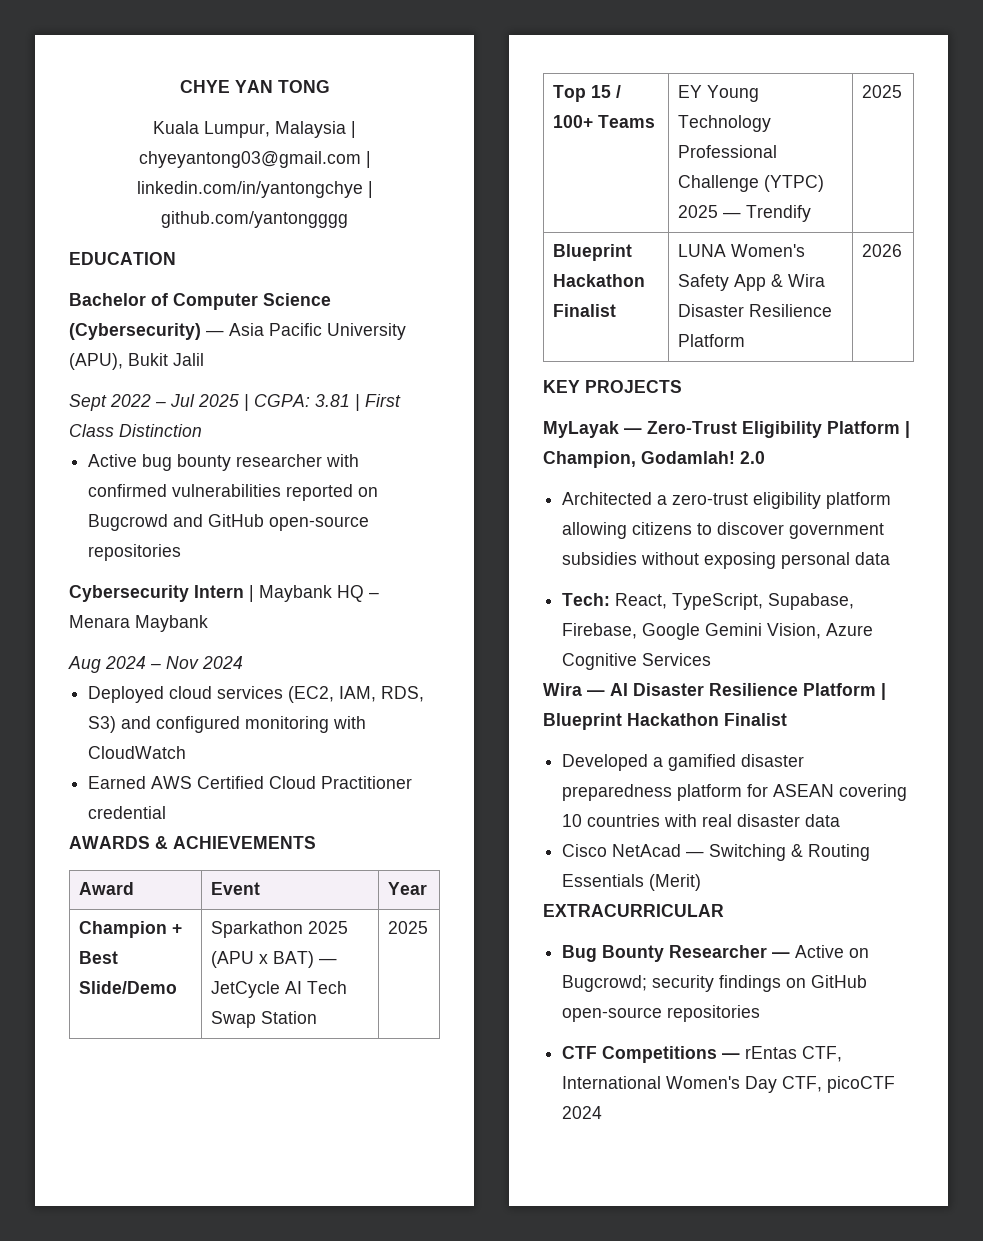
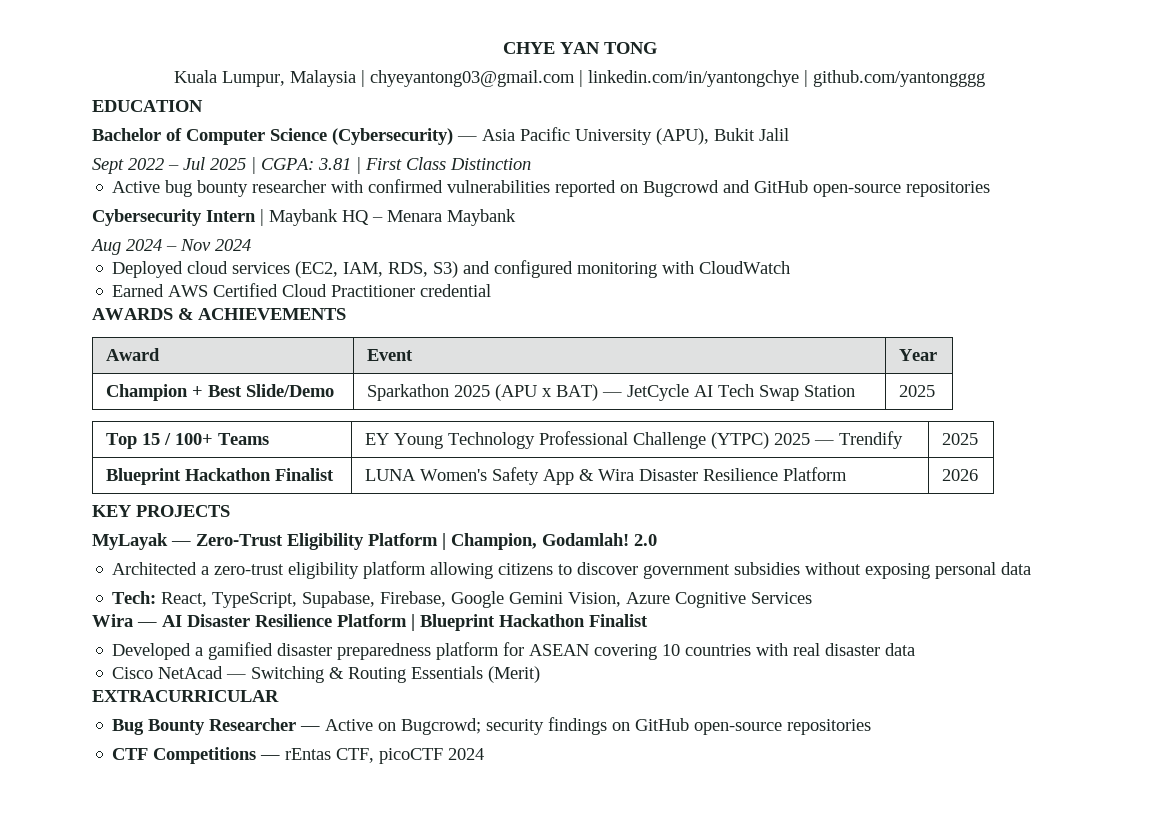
[562,1076,823,1093] International Women's Day CTF, -> (375, 755) none

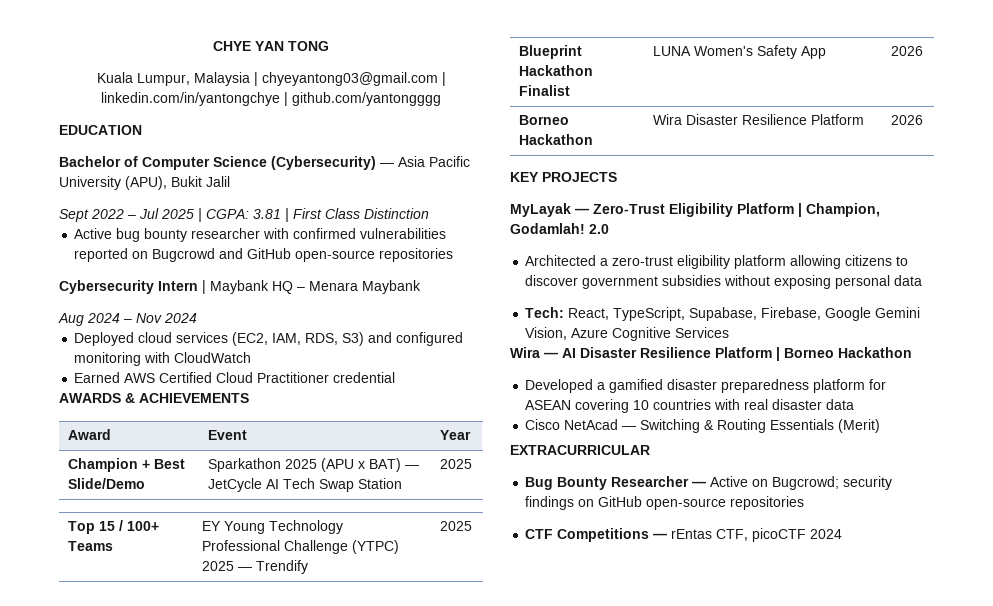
[579,469,595,481] & -> [890,46,923,56] [518,115,569,125] [518,134,593,145] | 2026 // Borneo Hackathon |
[420,614,648,631] Blueprint Hackathon Finalist -> [784,347,912,358] Borneo Hackathon

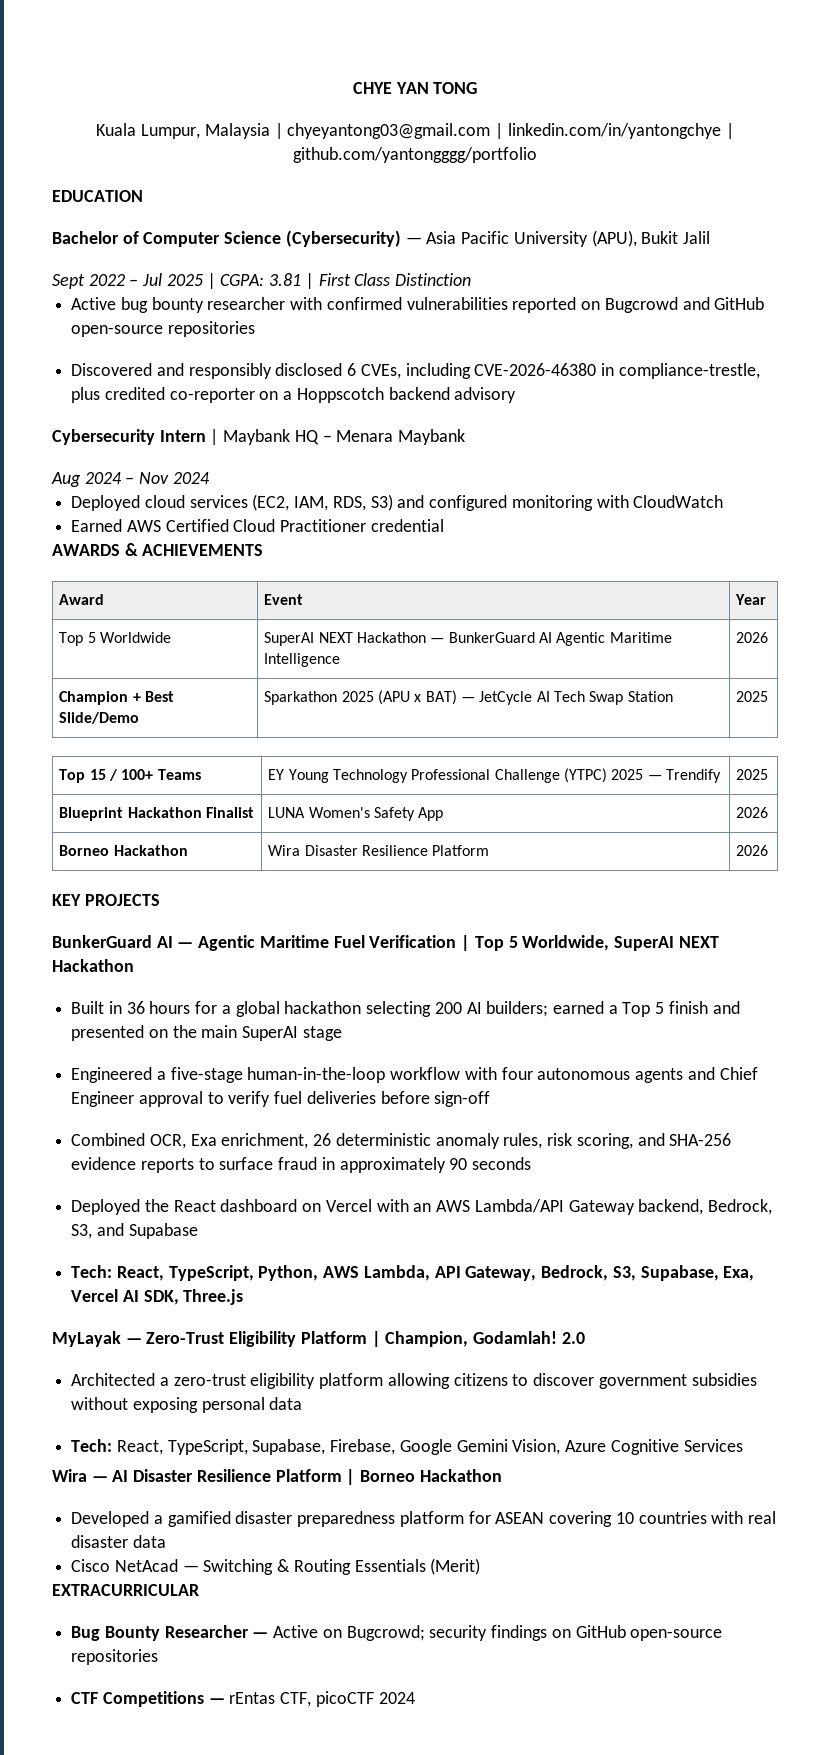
[292,92,441,106] github.com/yantongggg -> [293,147,537,163] github.com/yantongggg/portfolio
(454, 255) none -> [71,363,760,379] [71,387,517,403] // Discovered and responsibly disclosed 6 CVEs, including CVE-2026-46380 in compliance-trestle, plus credited co-reporter on a Hoppscotch backend advisory
(471, 435) none -> [59,632,172,646] [264,632,672,646] [264,653,341,667] [736,632,769,643] // Top 5 Worldwide | SuperAI NEXT Hackathon — BunkerGuard AI Agentic Maritime Intelligence | 2026
(617, 177) none -> [52,935,719,951] [52,959,134,972] [71,1001,740,1017] [71,1025,342,1041] [71,1067,758,1083] [71,1091,491,1107] [71,1133,732,1149] [71,1157,532,1173] [71,1199,772,1215] [71,1223,198,1239] [71,1265,755,1281] [71,1289,244,1305] // BunkerGuard AI — Agentic Maritime Fuel Verification | Top 5 Worldwide, SuperAI NEXT Hackathon // Built in 36 hours for a global hackathon selecting 200 AI builders; earned a Top 5 finish and presented on the main SuperAI stage // Engineered a five-stage human-in-the-loop workflow with four autonomous agents and Chief Engineer approval to verify fuel deliveries before sign-off // Combined OCR, Exa enrichment, 26 deterministic anomaly rules, risk scoring, and SHA-256 evidence reports to surface fraud in approximately 90 seconds // Deployed the React dashboard on Vercel with an AWS Lambda/API Gateway backend, Bedrock, S3, and Supabase // Tech: React, TypeScript, Python, AWS Lambda, API Gateway, Bedrock, S3, Supabase, Exa, Vercel AI SDK, Three.js

